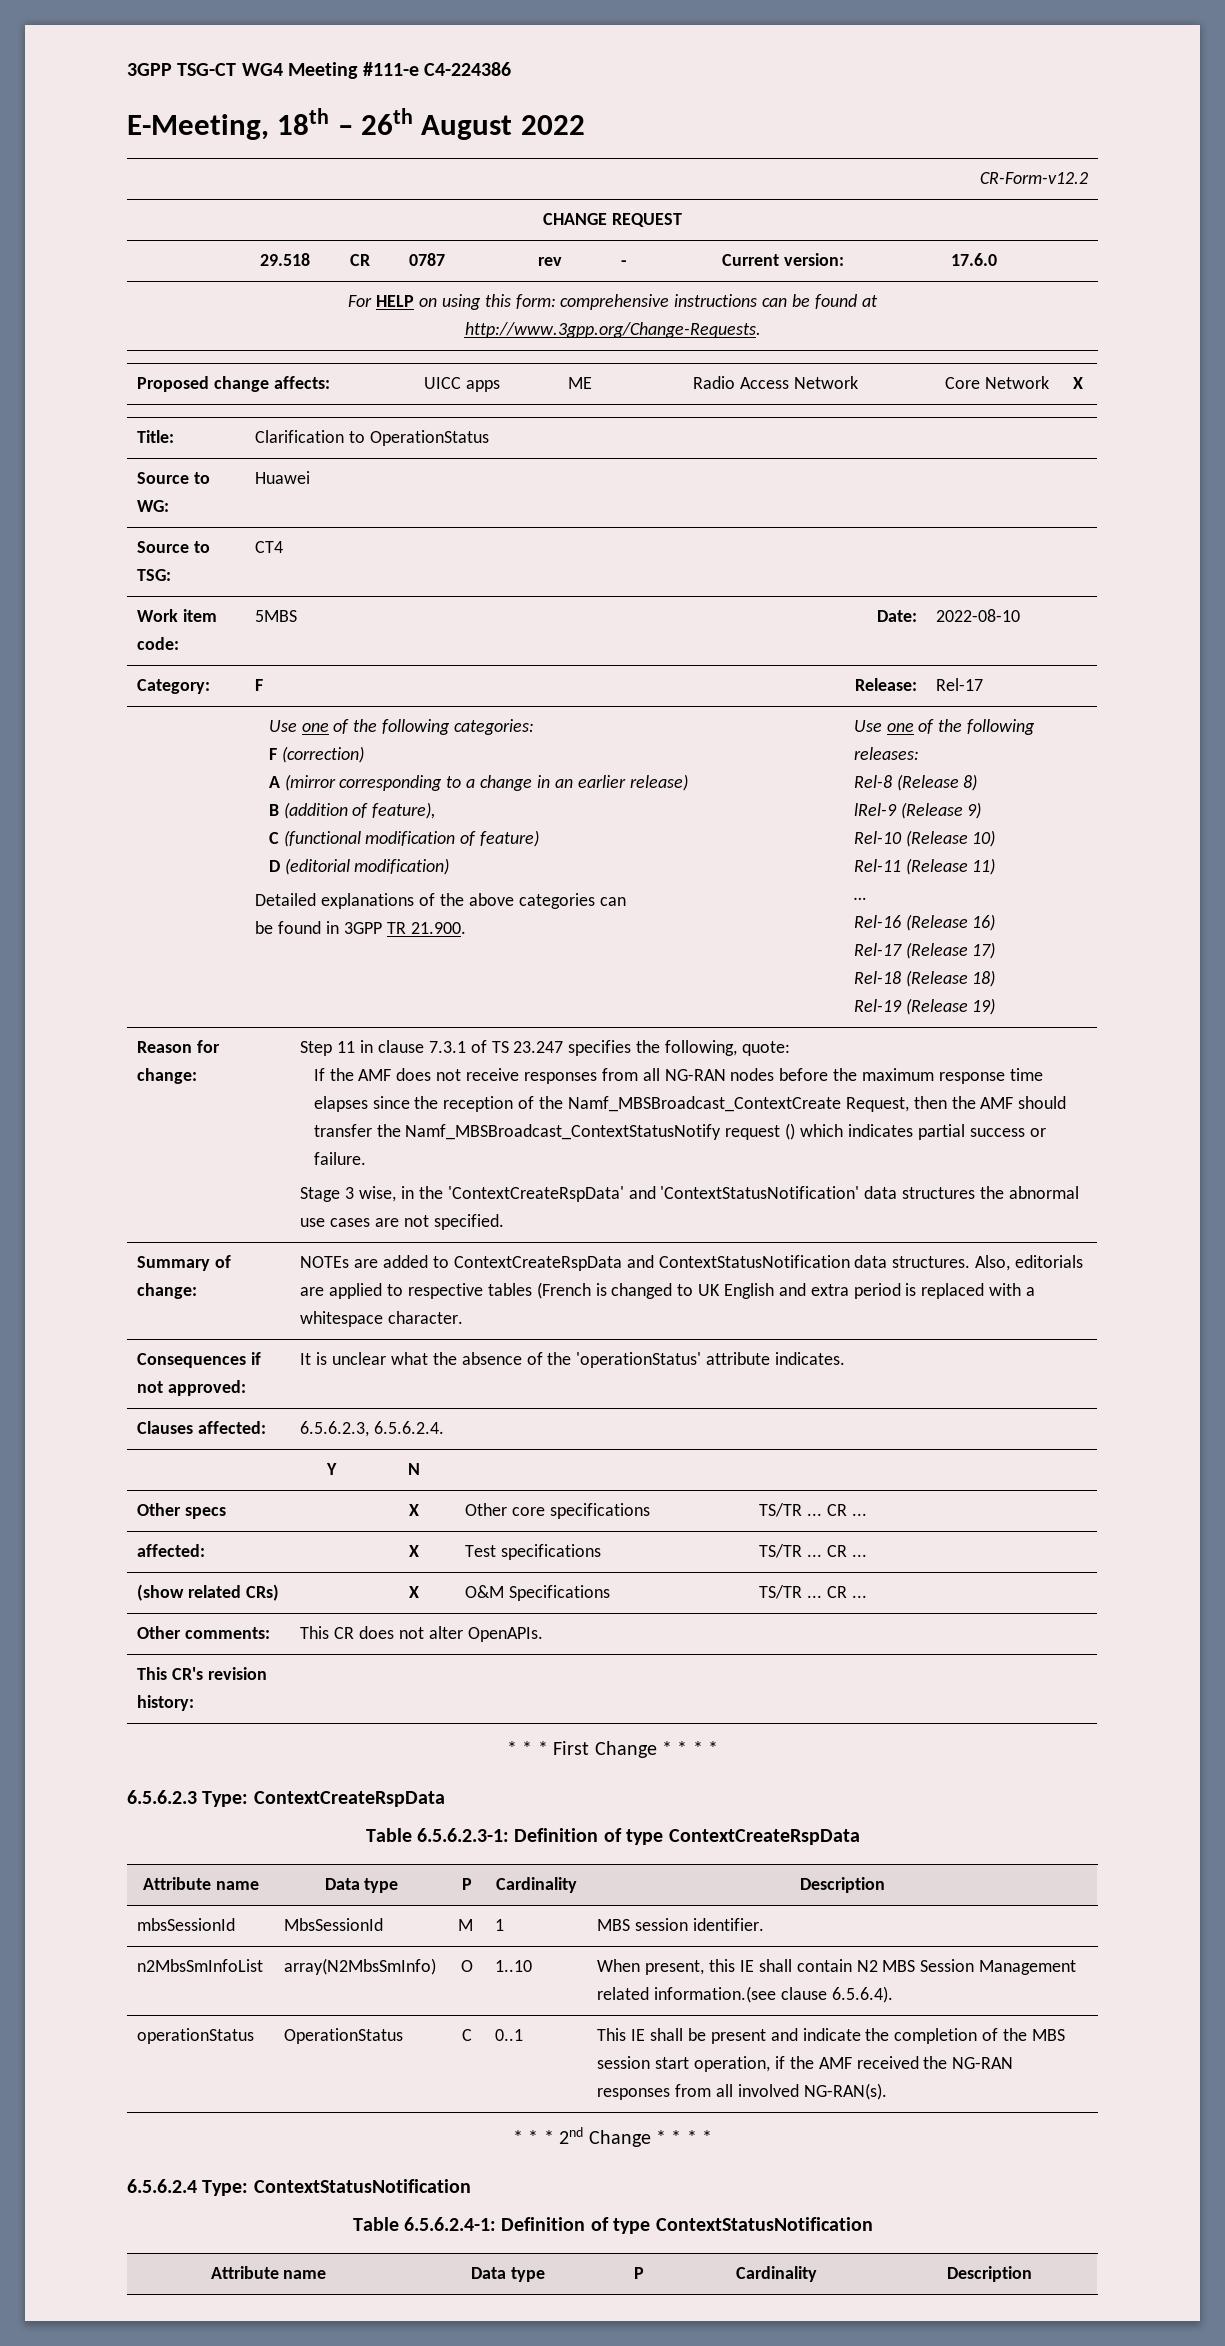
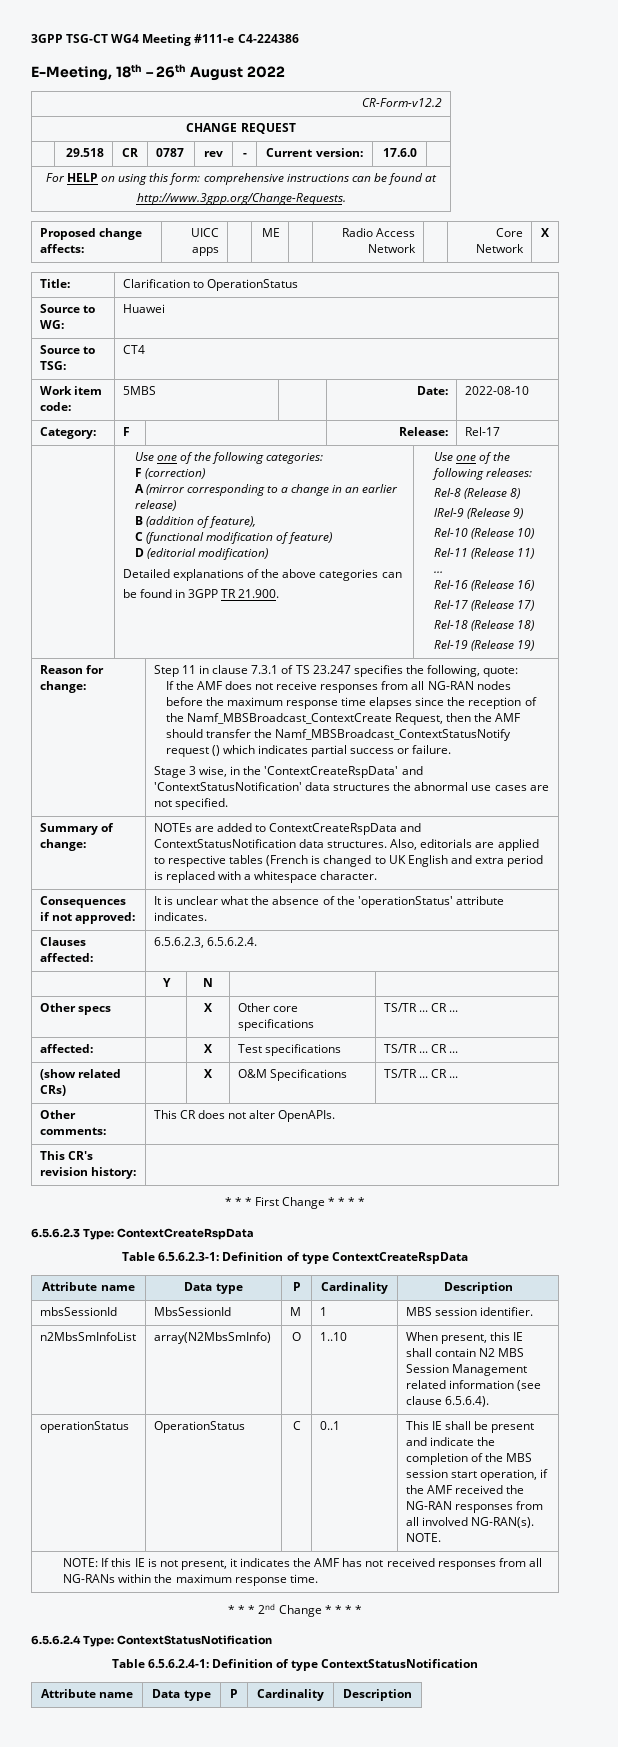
[654,1986,777,2003] information.(see -> [449,1380,542,1391] information (see
(887, 2091) none -> [405,1533,441,1542] [63,1558,542,1570] [63,1574,318,1586] NOTE. // NOTE: If this IE is not present, it indicates the AMF has not received responses from all NG-RANs within the maximum response time.

